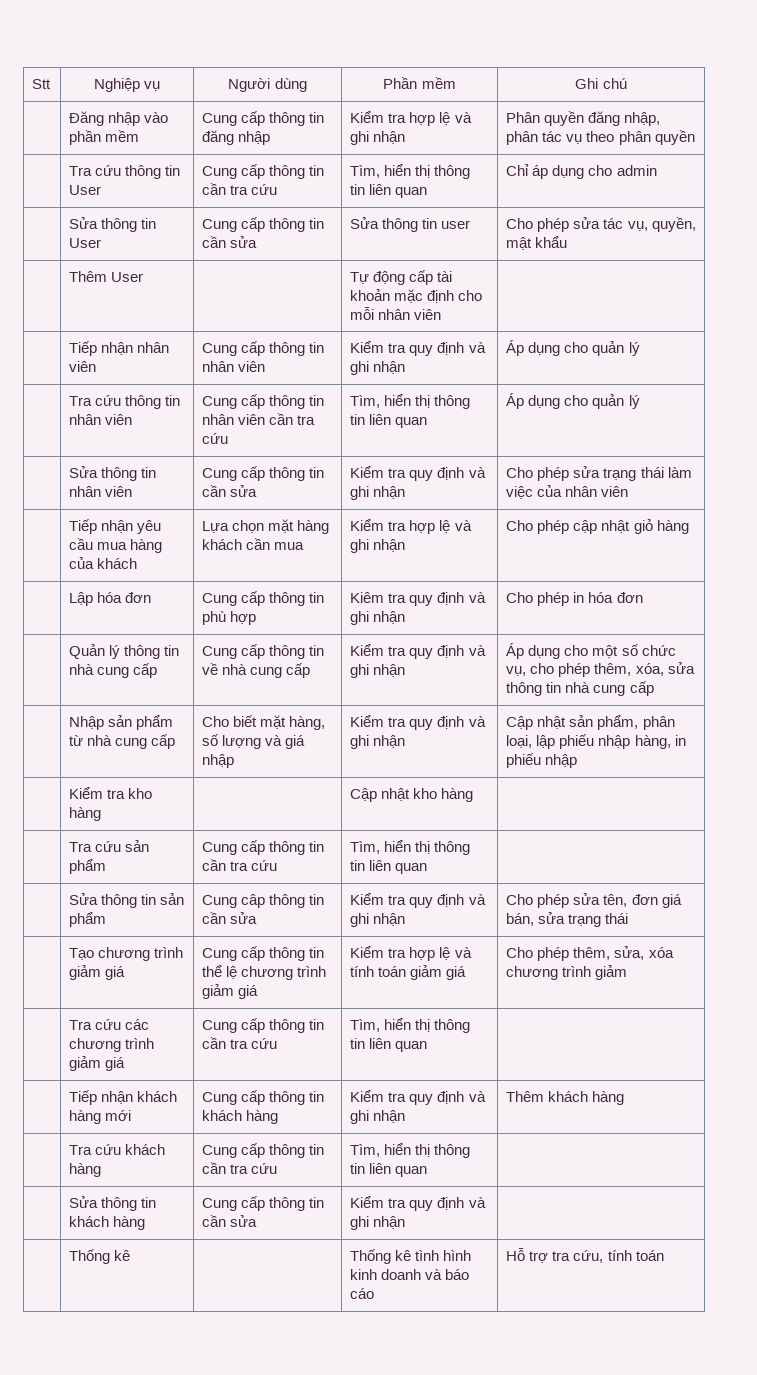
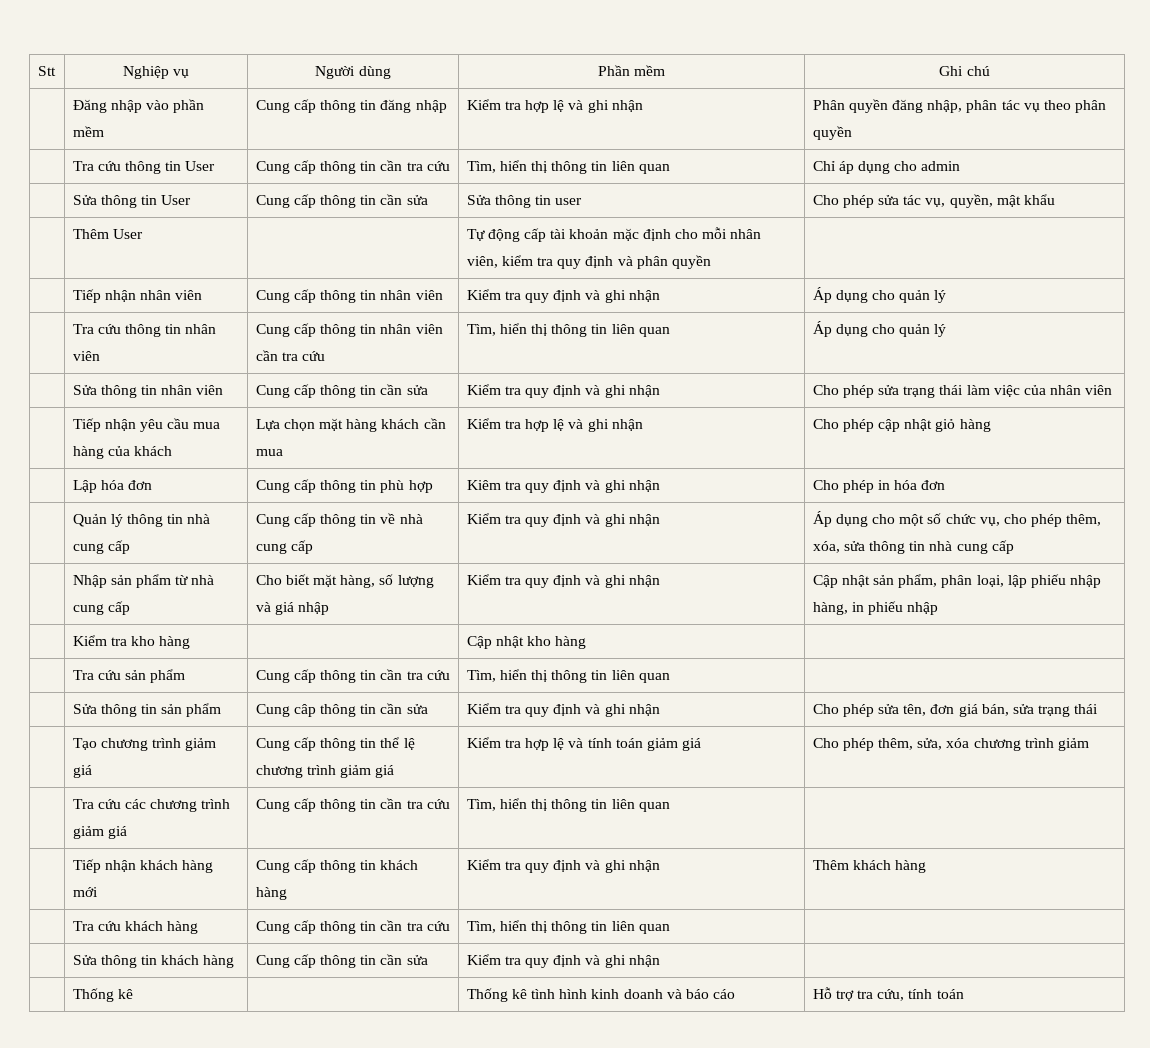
[414,309,442,320] viên -> [466,255,712,269] viên, kiểm tra quy định và phân quyền

